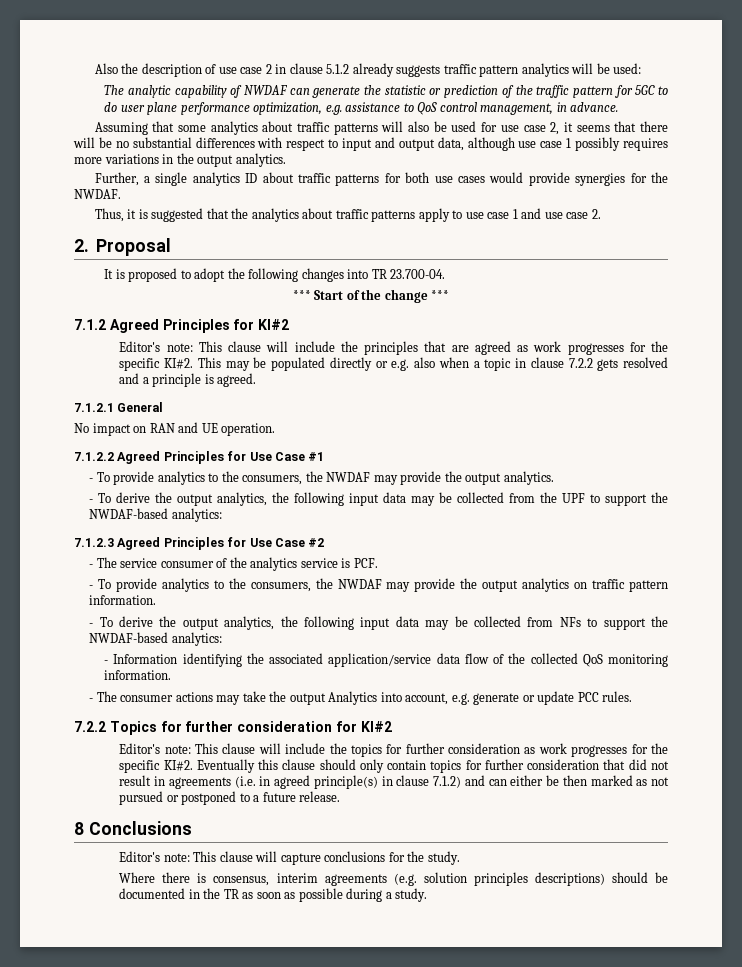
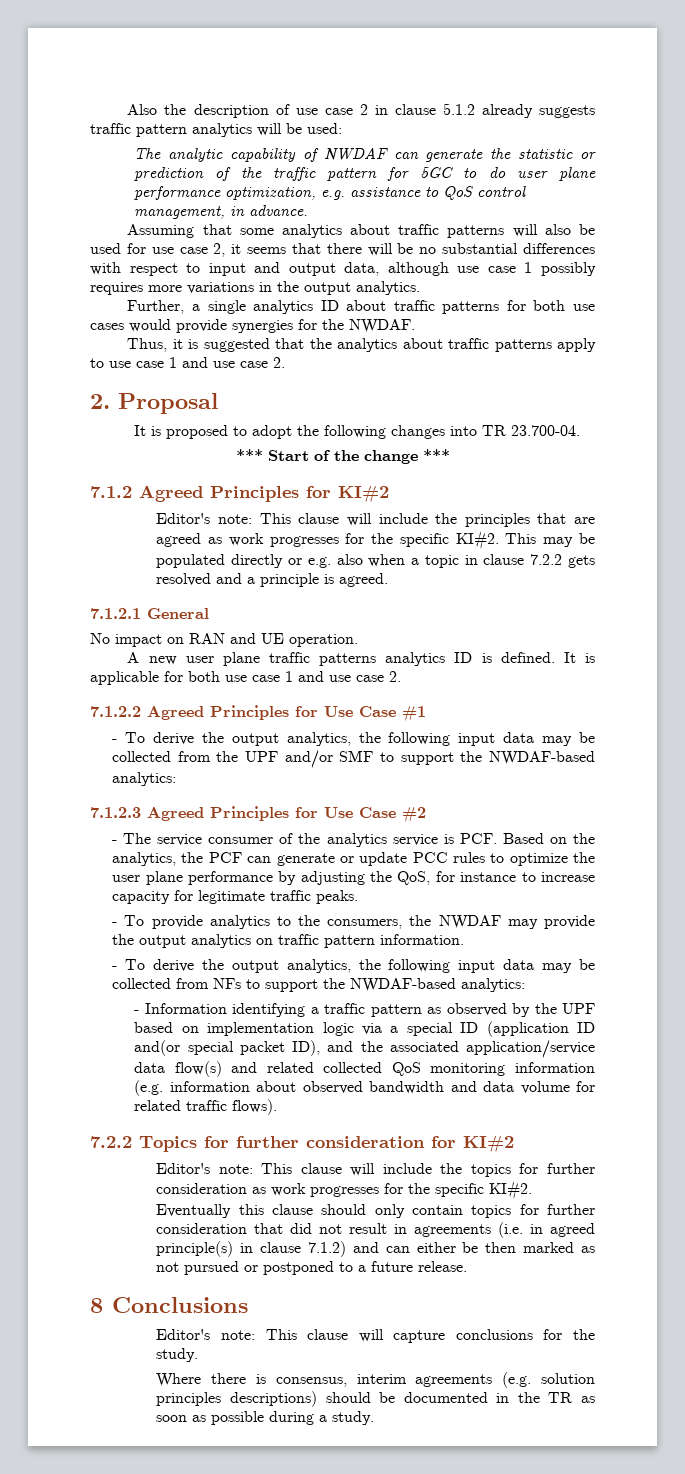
(276, 429) none -> [127,652,595,666] [90,671,401,685] // A new user plane traffic patterns analytics ID is defined. It is applicable for both use case 1 and use case 2.
[89,471,554,485] // - To provide analytics to the consumers, the NWDAF may provide the output analytics. -> (426, 714) none
(586, 498) none -> [284,750,374,768] and/or SMF
(378, 563) none -> [502,833,595,844] [112,852,595,866] [112,871,596,885] [112,890,359,904] Based on the analytics, the PCF can generate or update PCC rules to optimize the user plane performance by adjusting the QoS, for instance to increase capacity for legitimate traffic peaks.
[246,653,669,667] [104,670,172,680] [89,691,633,705] the associated application/service data flow of the collected QoS monitoring information. // - The consumer actions may take the output Analytics into account, e.g. generate or update PCC rules. -> [310,1003,595,1017] [134,1021,596,1037] [134,1040,595,1058] [134,1061,595,1077] [134,1080,596,1096] [134,1099,278,1115] a traffic pattern as observed by the UPF based on implementation logic via a special ID (application ID and(or special packet ID), and the associated application/service data flow(s) and related collected QoS monitoring information (e.g. information about observed bandwidth and data volume for related traffic flows).

